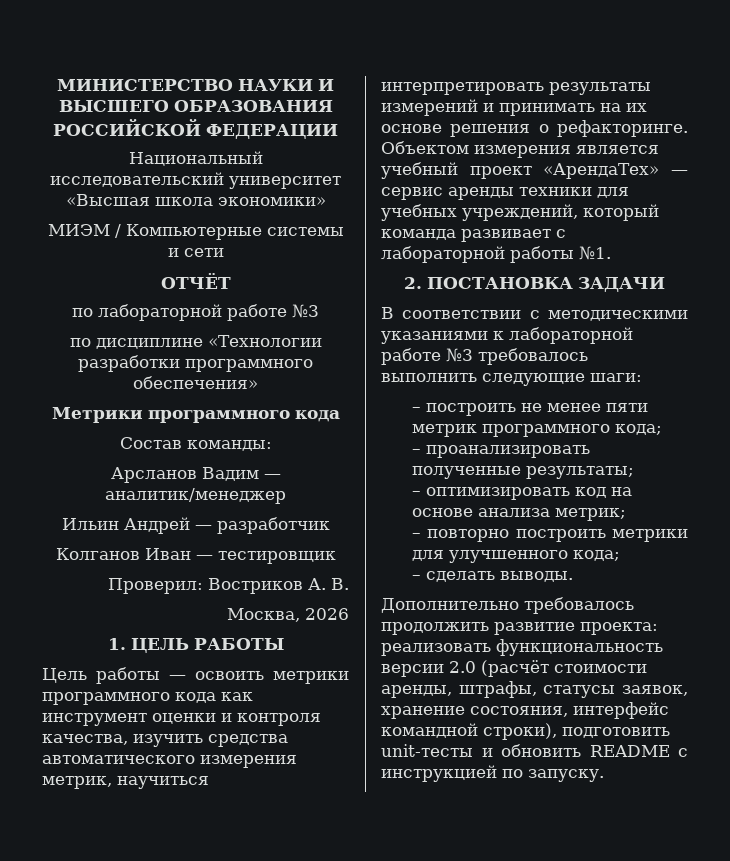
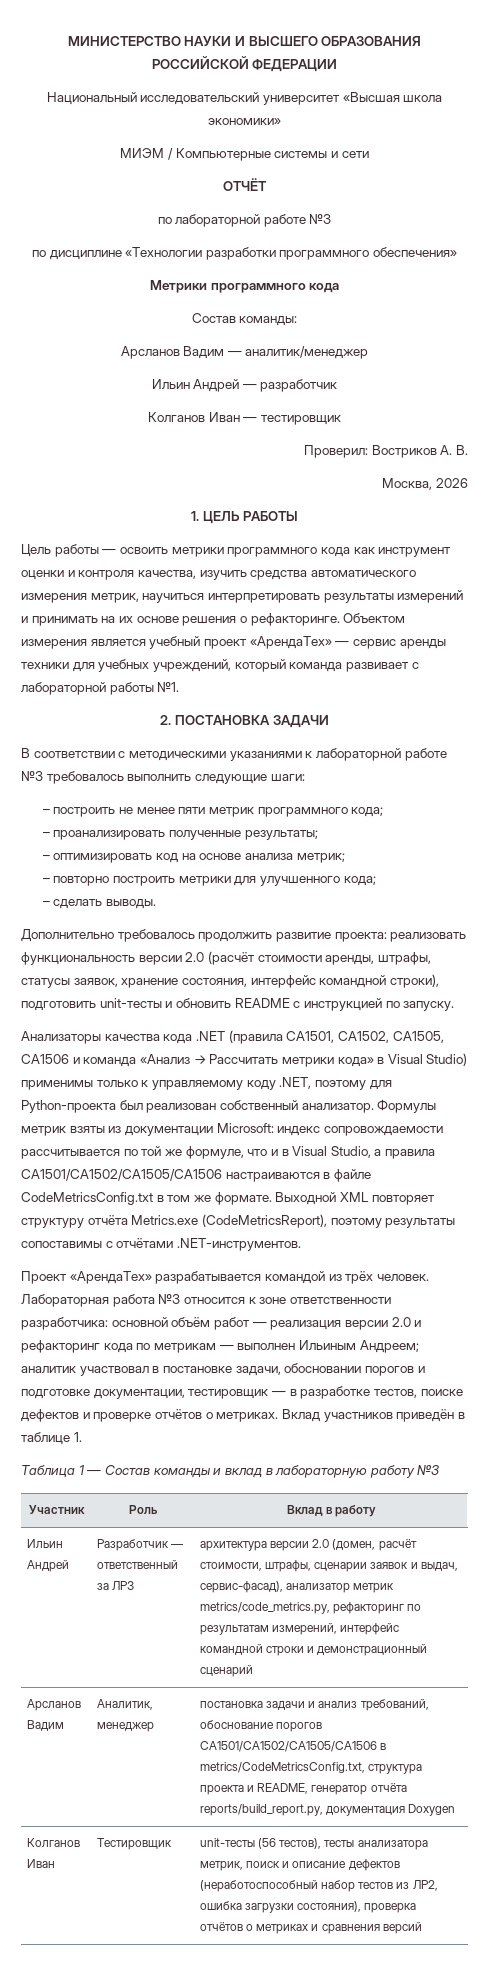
(604, 775) none -> [21,1030,444,1044] [21,1053,468,1067] [21,1077,392,1090] [21,1099,437,1113] [21,1123,443,1136] [21,1146,436,1159] [21,1169,371,1182] [21,1192,435,1205] [21,1214,456,1228] [21,1238,301,1251] [21,1271,429,1284] [21,1294,391,1307] [21,1317,422,1330] [21,1340,419,1353] [21,1363,425,1376] [21,1386,463,1399] [21,1409,465,1422] [21,1432,82,1445] [21,1465,441,1478] [29,1505,85,1514] [129,1505,158,1514] [286,1505,377,1517] [26,1539,63,1548] [26,1560,69,1572] [96,1539,183,1551] [96,1560,178,1569] [96,1581,134,1590] [199,1539,417,1551] [199,1560,458,1572] [199,1581,395,1593] [199,1602,422,1614] [199,1623,400,1635] [199,1644,428,1656] [199,1665,253,1677] [26,1699,81,1711] [26,1720,64,1731] [96,1699,153,1710] [96,1722,154,1732] [199,1699,429,1711] [199,1720,322,1732] [199,1741,386,1752] [199,1762,422,1774] [199,1783,407,1795] [199,1804,456,1816] [26,1838,80,1847] [26,1859,55,1868] [96,1838,172,1850] [199,1838,428,1850] [199,1859,400,1871] [199,1880,438,1892] [199,1901,417,1913] [199,1922,422,1934] // Анализаторы качества кода .NET (правила CA1501, CA1502, CA1505, CA1506 и команда «Анализ → Рассчитать метрики кода» в Visual Studio) применимы только к управляемому коду .NET, поэтому для Python-проекта был реализован собственный анализатор. Формулы метрик взяты из документации Microsoft: индекс сопровождаемости рассчитывается по той же формуле, что и в Visual Studio, а правила CA1501/CA1502/CA1505/CA1506 настраиваются в файле CodeMetricsConfig.txt в том же формате. Выходной XML повторяет структуру отчёта Metrics.exe (CodeMetricsReport), поэтому результаты сопоставимы с отчётами .NET-инструментов. // Проект «АрендаТех» разрабатывается командой из трёх человек. Лабораторная работа №3 относится к зоне ответственности разработчика: основной объём работ — реализация версии 2.0 и рефакторинг кода по метрикам — выполнен Ильиным Андреем; аналитик участвовал в постановке задачи, обосновании порогов и подготовке документации, тестировщик — в разработке тестов, поиске дефектов и проверке отчётов о метриках. Вклад участников приведён в таблице 1. // Таблица 1 — Состав команды и вклад в лабораторную работу №3 // Участник | Роль | Вклад в работу // Ильин Андрей | Разработчик — ответственный за ЛР3 | архитектура версии 2.0 (домен, расчёт стоимости, штрафы, сценарии заявок и выдач, сервис-фасад), анализатор метрик metrics/code_metrics.py, рефакторинг по результатам измерений, интерфейс командной строки и демонстрационный сценарий // Арсланов Вадим | Аналитик, менеджер | постановка задачи и анализ требований, обоснование порогов CA1501/CA1502/CA1505/CA1506 в metrics/CodeMetricsConfig.txt, структура проекта и README, генератор отчёта reports/build_report.py, документация Doxygen // Колганов Иван | Тестировщик | unit-тесты (56 тестов), тесты анализатора метрик, поиск и описание дефектов (неработоспособный набор тестов из ЛР2, ошибка загрузки состояния), проверка отчётов о метриках и сравнения версий

